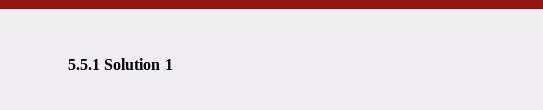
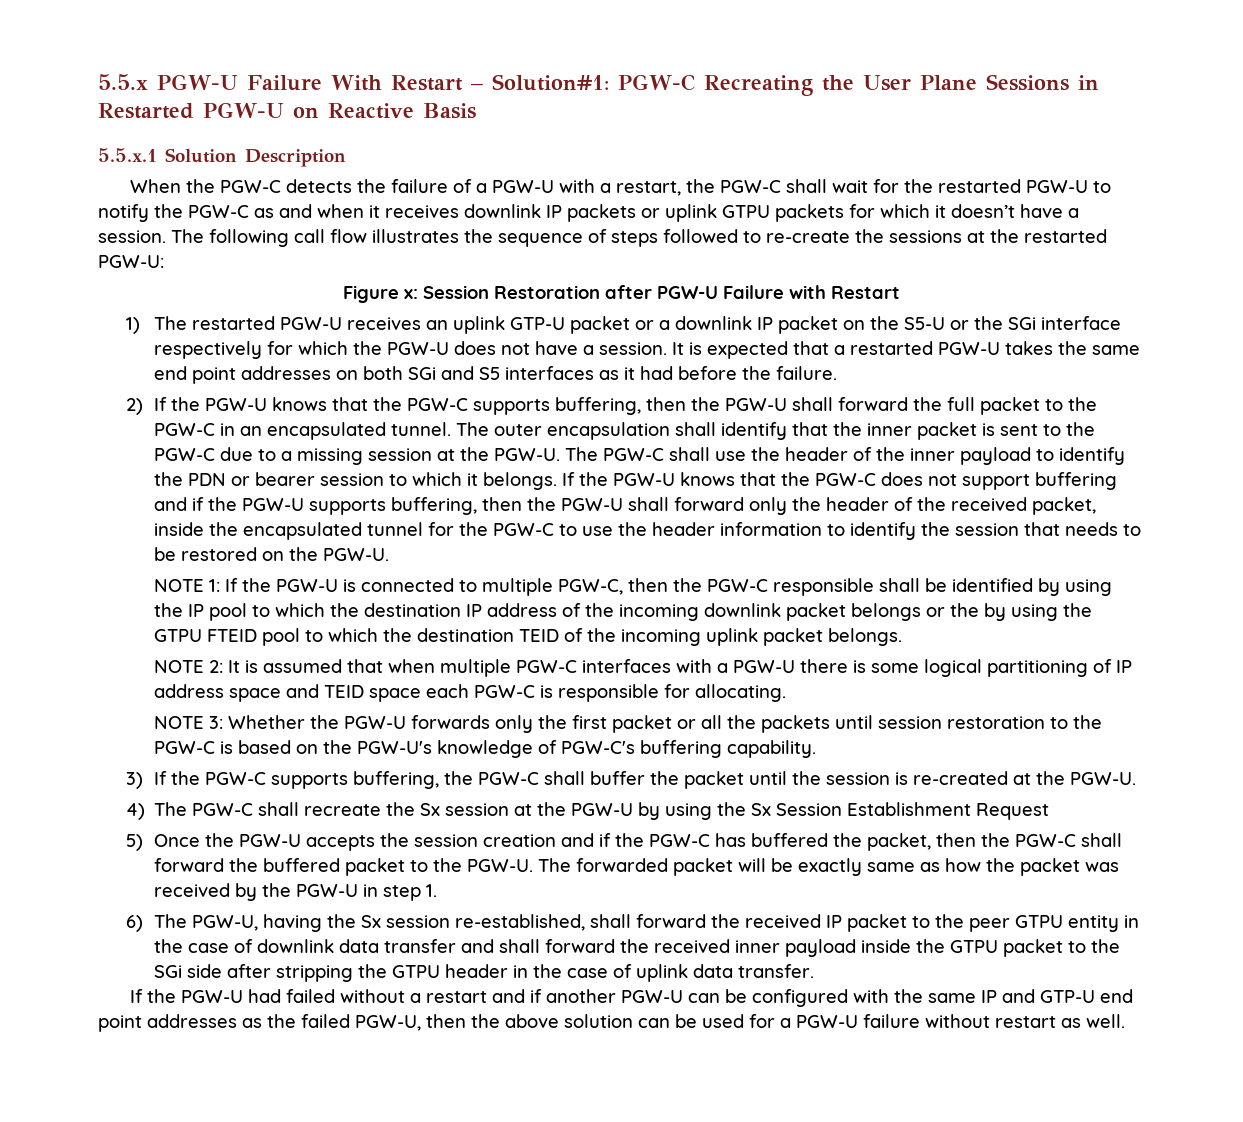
[68,58,173,70] 5.5.1 Solution 1 -> [98,74,1099,96] [98,102,476,119] [98,148,346,167] [129,179,1111,196] [98,204,1079,222] [98,229,1107,247] [98,255,164,268] [343,285,900,303] [126,316,1122,334] [154,341,1141,359] [154,366,838,384] [126,397,1098,415] [154,422,1096,440] [154,447,1126,465] [154,472,1118,490] [154,497,1097,515] [154,522,1142,540] [154,547,390,561] [154,578,1113,596] [154,603,1093,621] [154,628,903,646] [154,659,1133,677] [154,684,787,702] [154,715,1103,733] [154,740,817,758] [126,771,1137,789] [126,802,1050,820] [126,833,1123,851] [154,858,1120,876] [154,883,438,901] [126,914,1140,932] [154,939,1121,957] [154,964,815,982] [129,989,1133,1007] [98,1014,1125,1032] 5.5.x PGW-U Failure With Restart – Solution#1: PGW-C Recreating the User Plane Sessions in Restarted PGW-U on Reactive Basis // 5.5.x.1 Solution Description // When the PGW-C detects the failure of a PGW-U with a restart, the PGW-C shall wait for the restarted PGW-U to notify the PGW-C as and when it receives downlink IP packets or uplink GTPU packets for which it doesn’t have a session. The following call flow illustrates the sequence of steps followed to re-create the sessions at the restarted PGW-U: // Figure x: Session Restoration after PGW-U Failure with Restart // 1) The restarted PGW-U receives an uplink GTP-U packet or a downlink IP packet on the S5-U or the SGi interface respectively for which the PGW-U does not have a session. It is expected that a restarted PGW-U takes the same end point addresses on both SGi and S5 interfaces as it had before the failure. // 2) If the PGW-U knows that the PGW-C supports buffering, then the PGW-U shall forward the full packet to the PGW-C in an encapsulated tunnel. The outer encapsulation shall identify that the inner packet is sent to the PGW-C due to a missing session at the PGW-U. The PGW-C shall use the header of the inner payload to identify the PDN or bearer session to which it belongs. If the PGW-U knows that the PGW-C does not support buffering and if the PGW-U supports buffering, then the PGW-U shall forward only the header of the received packet, inside the encapsulated tunnel for the PGW-C to use the header information to identify the session that needs to be restored on the PGW-U. // NOTE 1: If the PGW-U is connected to multiple PGW-C, then the PGW-C responsible shall be identified by using the IP pool to which the destination IP address of the incoming downlink packet belongs or the by using the GTPU FTEID pool to which the destination TEID of the incoming uplink packet belongs. // NOTE 2: It is assumed that when multiple PGW-C interfaces with a PGW-U there is some logical partitioning of IP address space and TEID space each PGW-C is responsible for allocating. // NOTE 3: Whether the PGW-U forwards only the first packet or all the packets until session restoration to the PGW-C is based on the PGW-U's knowledge of PGW-C's buffering capability. // 3) If the PGW-C supports buffering, the PGW-C shall buffer the packet until the session is re-created at the PGW-U. // 4) The PGW-C shall recreate the Sx session at the PGW-U by using the Sx Session Establishment Request // 5) Once the PGW-U accepts the session creation and if the PGW-C has buffered the packet, then the PGW-C shall forward the buffered packet to the PGW-U. The forwarded packet will be exactly same as how the packet was received by the PGW-U in step 1. // 6) The PGW-U, having the Sx session re-established, shall forward the received IP packet to the peer GTPU entity in the case of downlink data transfer and shall forward the received inner payload inside the GTPU packet to the SGi side after stripping the GTPU header in the case of uplink data transfer. // If the PGW-U had failed without a restart and if another PGW-U can be configured with the same IP and GTP-U end point addresses as the failed PGW-U, then the above solution can be used for a PGW-U failure without restart as well.

